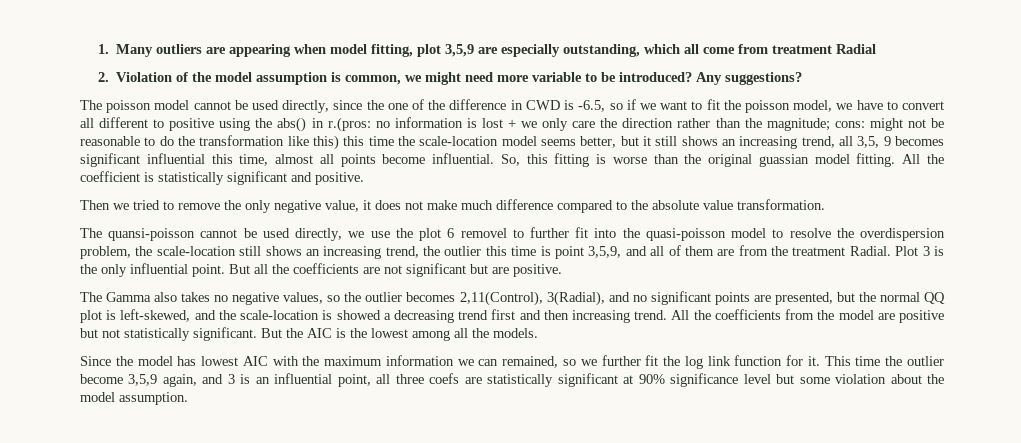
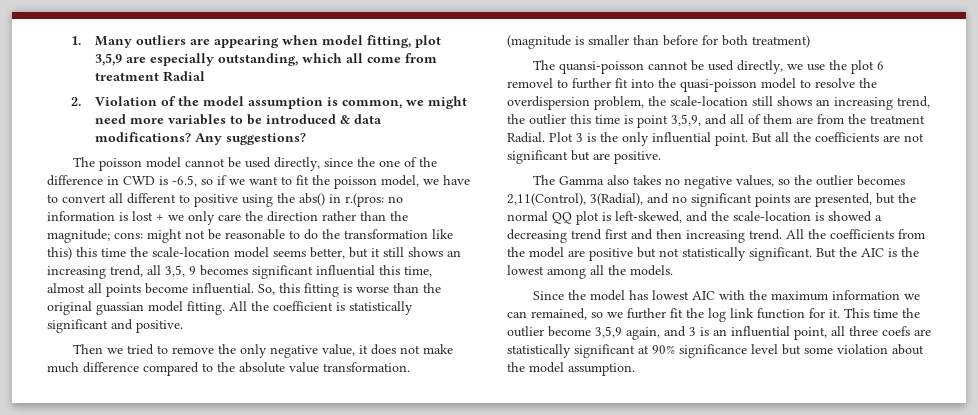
[532,72,583,82] variable -> [168,114,227,125] variables
[619,72,693,82] introduced? -> [266,114,383,124] [95,132,192,142] introduced & data modifications?
(825, 204) none -> [507,35,810,49] (magnitude is smaller than before for both treatment)

